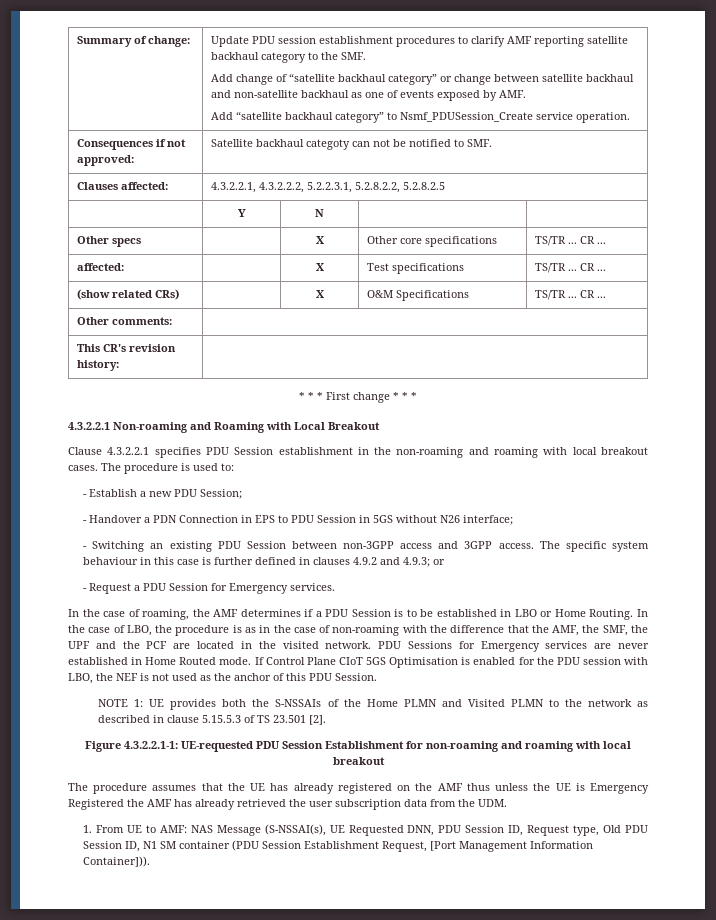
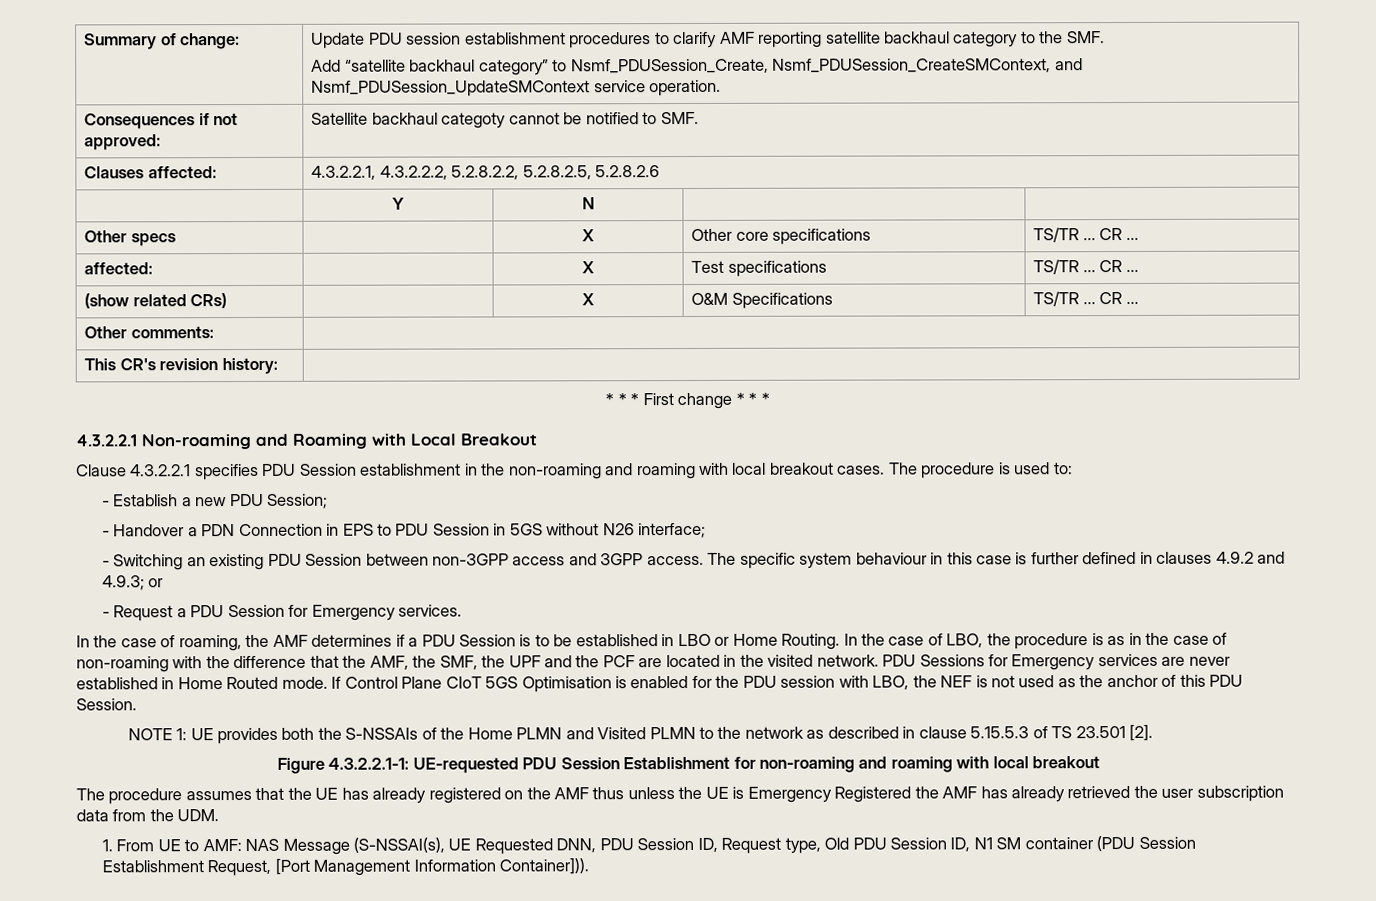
[210,73,634,85] [210,90,526,101] // Add change of “satellite backhaul category” or change between satellite backhaul and non-satellite backhaul as one of events exposed by AMF. -> (1105, 37) none
[399,112,533,122] Nsmf_PDUSession_Create -> [570,58,1083,74] [311,80,591,97] Nsmf_PDUSession_Create, Nsmf_PDUSession_CreateSMContext, and Nsmf_PDUSession_UpdateSMContext
[351,139,390,147] can not -> [508,112,560,125] cannot
[306,182,445,193] 5.2.2.3.1, 5.2.8.2.2, 5.2.8.2.5 -> [451,165,661,180] 5.2.8.2.2, 5.2.8.2.5, 5.2.8.2.6

